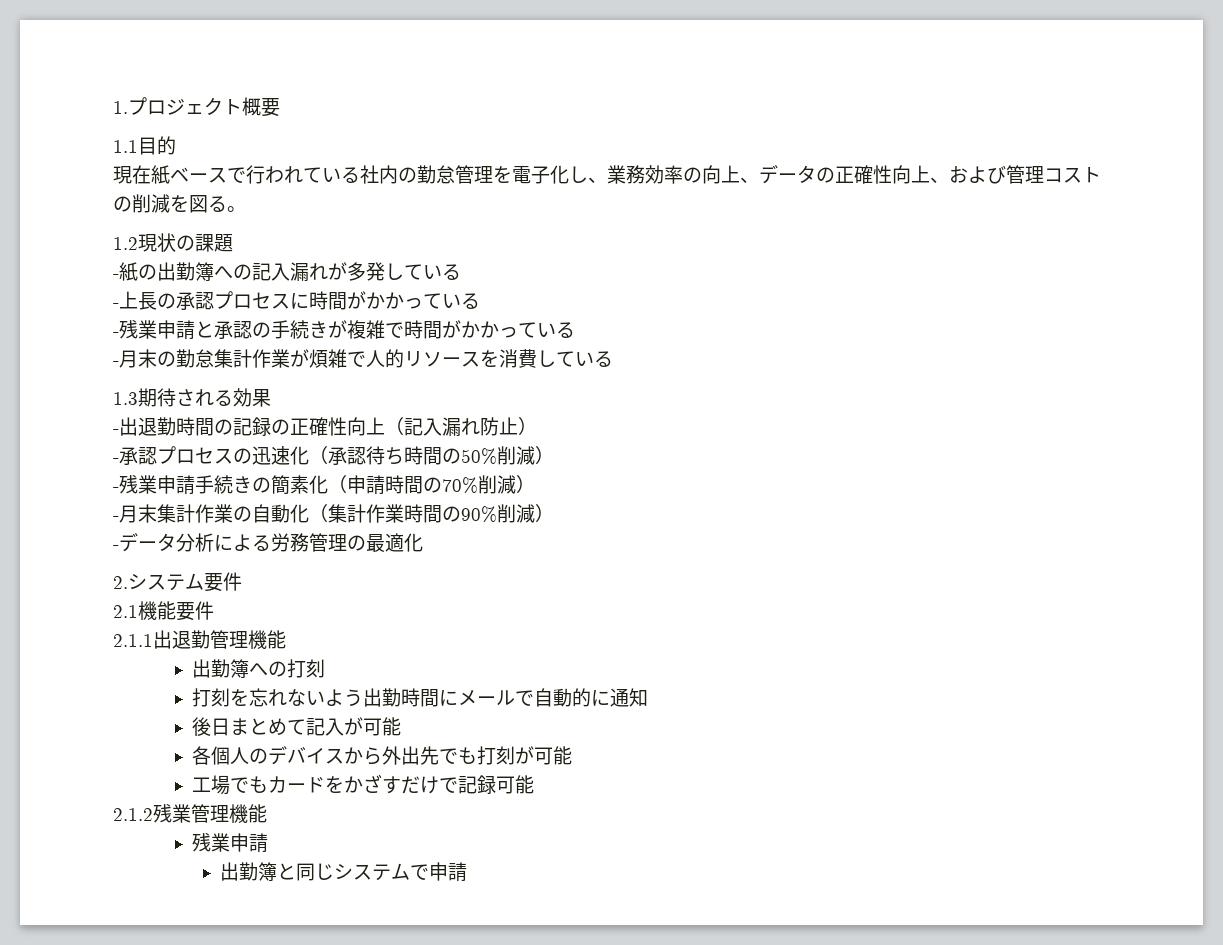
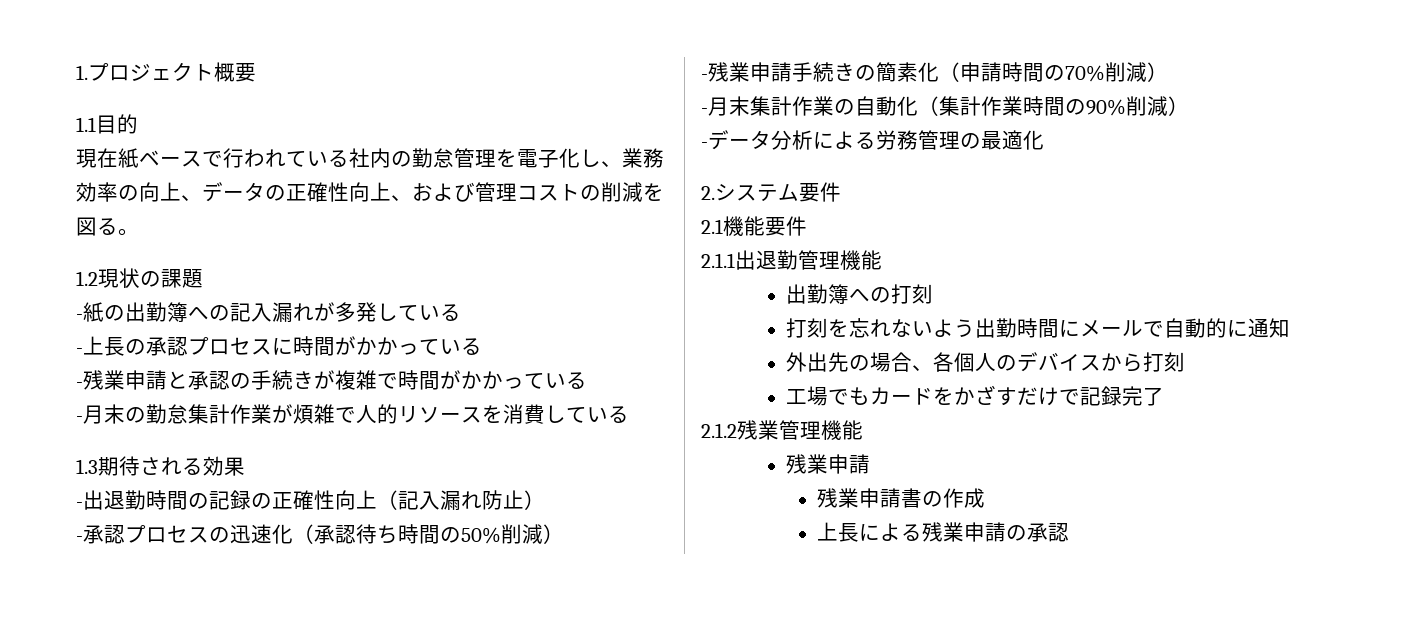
[191,717,401,736] 後日まとめて記入が可能 // -> [785,352,933,372] 外出先の場合、
[381,746,572,765] 外出先でも打刻が可能 -> [1142,352,1185,372] 打刻
[495,775,534,794] 可能 -> [1121,386,1164,406] 完了
[220,862,468,882] 出勤簿と同じシステムで申請 -> [817,488,986,508] [817,522,1070,542] 残業申請書の作成 // 上長による残業申請の承認

